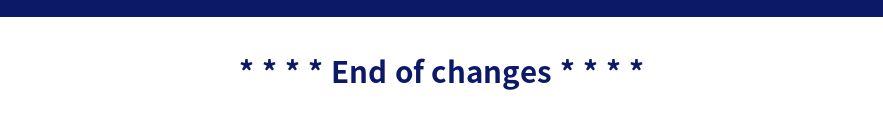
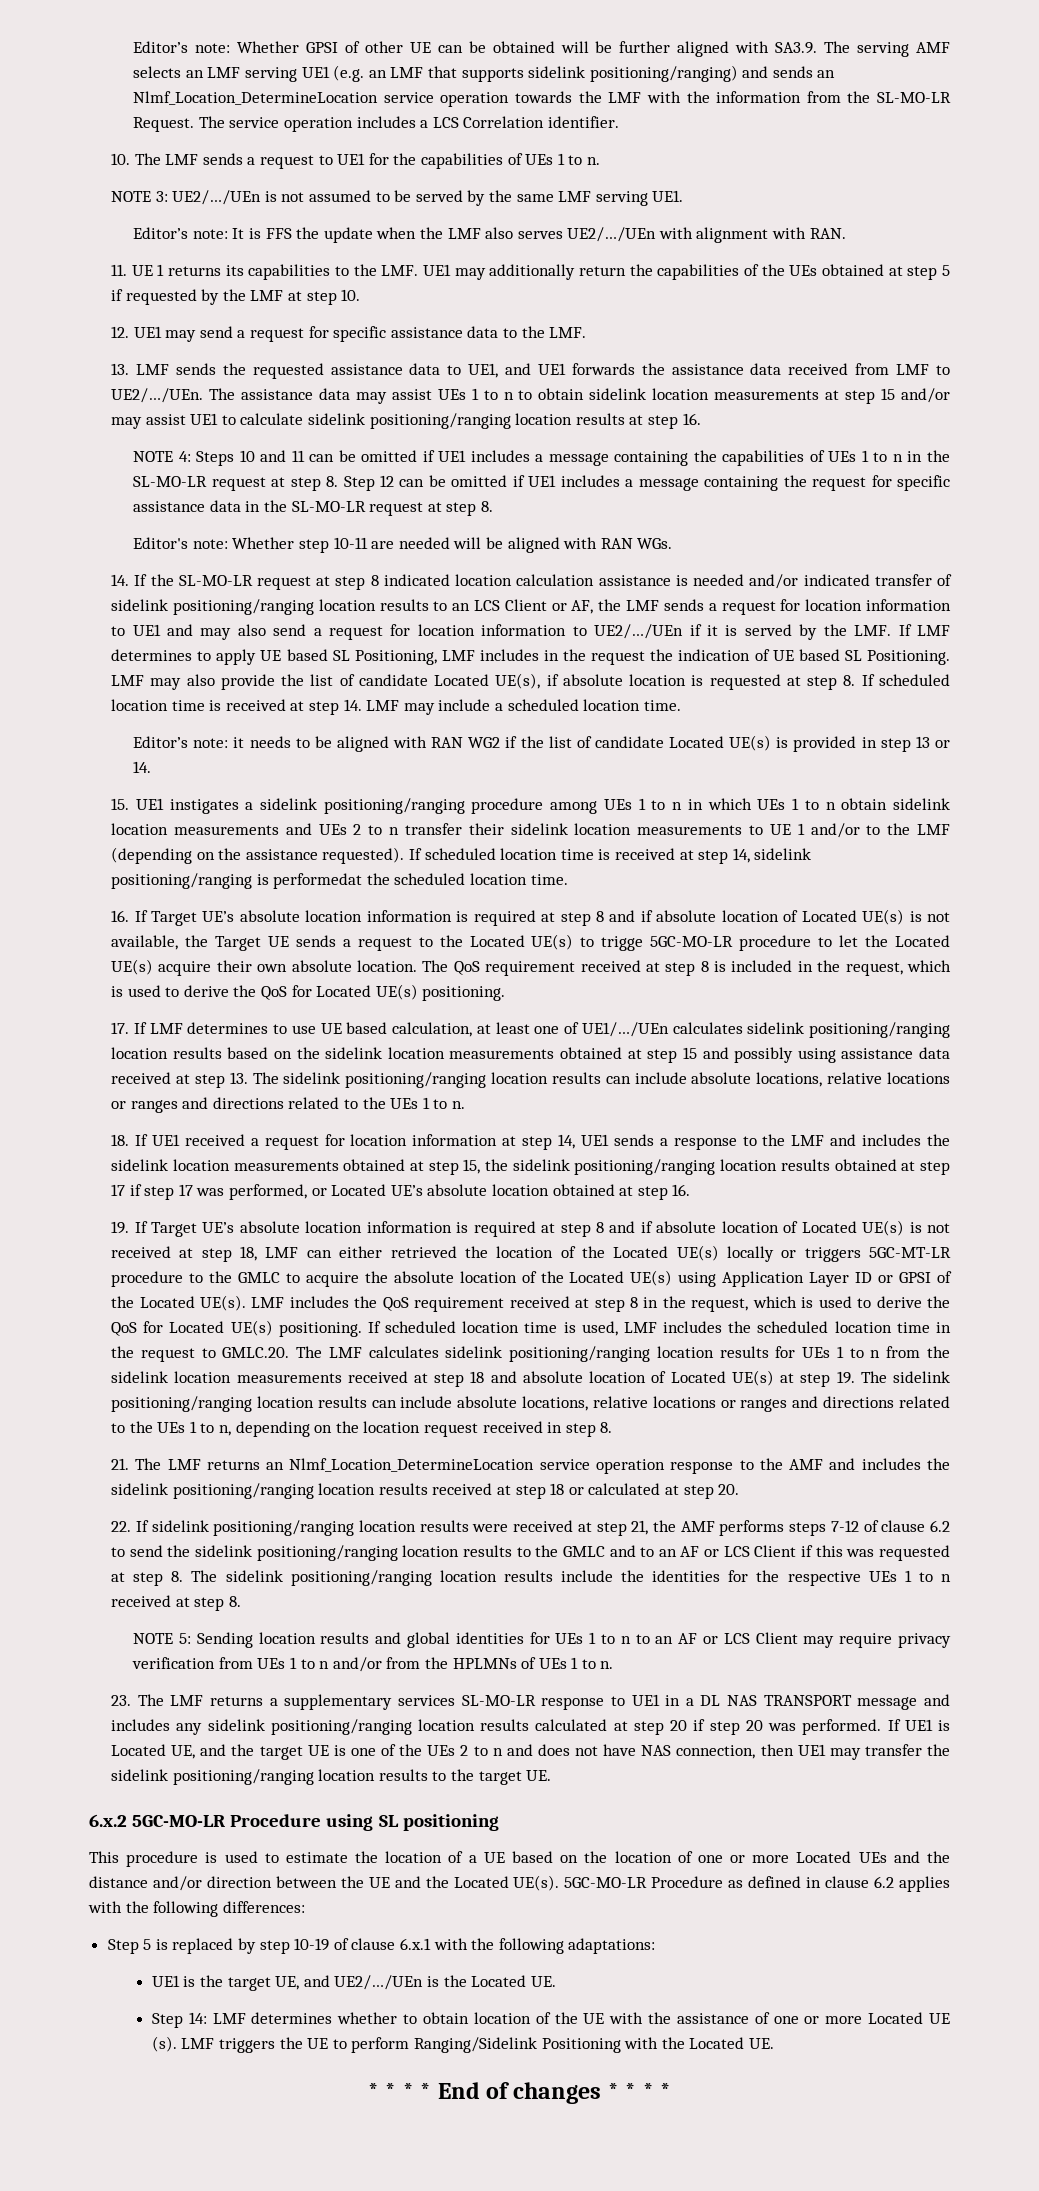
(238, 71) none -> [133,41,950,57] [133,65,836,82] [133,91,952,107] [133,116,619,132] [111,153,600,169] [111,190,684,206] [133,227,846,243] [111,264,950,280] [111,289,361,305] [111,326,587,342] [111,363,951,379] [111,388,950,404] [111,413,701,429] [133,450,950,466] [133,475,950,491] [133,500,493,516] [133,537,673,553] [111,574,953,590] [111,599,952,615] [111,624,951,640] [111,649,950,665] [111,673,950,690] [111,699,681,715] [133,735,950,752] [133,761,152,773] [111,798,951,814] [111,823,950,838] [111,847,812,864] [111,873,568,889] [111,909,950,926] [111,934,951,951] [111,959,952,976] [111,984,506,1001] [111,1022,950,1038] [111,1047,950,1063] [111,1072,951,1088] [111,1097,465,1113] [111,1134,950,1150] [111,1159,950,1175] [111,1184,691,1200] [111,1220,950,1237] [111,1245,951,1262] [111,1270,953,1287] [111,1295,950,1312] [111,1320,951,1337] [111,1346,950,1362] [111,1370,951,1387] [111,1396,950,1412] [111,1421,613,1437] [111,1458,951,1474] [111,1483,740,1499] [111,1520,950,1536] [111,1545,950,1561] [111,1570,952,1586] [111,1595,241,1611] [133,1632,952,1648] [132,1657,614,1672] [111,1694,950,1710] [111,1719,951,1735] [111,1744,950,1760] [111,1769,552,1785] [89,1814,499,1831] [89,1851,950,1867] [89,1875,950,1892] [88,1901,305,1917] [107,1938,656,1954] [151,1975,556,1991] [151,2012,950,2028] [151,2036,774,2053] Editor’s note: Whether GPSI of other UE can be obtained will be further aligned with SA3.9. The serving AMF selects an LMF serving UE1 (e.g. an LMF that supports sidelink positioning/ranging) and sends an Nlmf_Location_DetermineLocation service operation towards the LMF with the information from the SL-MO-LR Request. The service operation includes a LCS Correlation identifier. // 10. The LMF sends a request to UE1 for the capabilities of UEs 1 to n. // NOTE 3: UE2/…/UEn is not assumed to be served by the same LMF serving UE1. // Editor’s note: It is FFS the update when the LMF also serves UE2/…/UEn with alignment with RAN. // 11. UE 1 returns its capabilities to the LMF. UE1 may additionally return the capabilities of the UEs obtained at step 5 if requested by the LMF at step 10. // 12. UE1 may send a request for specific assistance data to the LMF. // 13. LMF sends the requested assistance data to UE1, and UE1 forwards the assistance data received from LMF to UE2/…/UEn. The assistance data may assist UEs 1 to n to obtain sidelink location measurements at step 15 and/or may assist UE1 to calculate sidelink positioning/ranging location results at step 16. // NOTE 4: Steps 10 and 11 can be omitted if UE1 includes a message containing the capabilities of UEs 1 to n in the SL-MO-LR request at step 8. Step 12 can be omitted if UE1 includes a message containing the request for specific assistance data in the SL-MO-LR request at step 8. // Editor's note: Whether step 10-11 are needed will be aligned with RAN WGs. // 14. If the SL-MO-LR request at step 8 indicated location calculation assistance is needed and/or indicated transfer of sidelink positioning/ranging location results to an LCS Client or AF, the LMF sends a request for location information to UE1 and may also send a request for location information to UE2/…/UEn if it is served by the LMF. If LMF determines to apply UE based SL Positioning, LMF includes in the request the indication of UE based SL Positioning. LMF may also provide the list of candidate Located UE(s), if absolute location is requested at step 8. If scheduled location time is received at step 14. LMF may include a scheduled location time. // Editor’s note: it needs to be aligned with RAN WG2 if the list of candidate Located UE(s) is provided in step 13 or 14. // 15. UE1 instigates a sidelink positioning/ranging procedure among UEs 1 to n in which UEs 1 to n obtain sidelink location measurements and UEs 2 to n transfer their sidelink location measurements to UE 1 and/or to the LMF (depending on the assistance requested). If scheduled location time is received at step 14, sidelink positioning/ranging is performedat the scheduled location time. // 16. If Target UE’s absolute location information is required at step 8 and if absolute location of Located UE(s) is not available, the Target UE sends a request to the Located UE(s) to trigge 5GC-MO-LR procedure to let the Located UE(s) acquire their own absolute location. The QoS requirement received at step 8 is included in the request, which is used to derive the QoS for Located UE(s) positioning. // 17. If LMF determines to use UE based calculation, at least one of UE1/…/UEn calculates sidelink positioning/ranging location results based on the sidelink location measurements obtained at step 15 and possibly using assistance data received at step 13. The sidelink positioning/ranging location results can include absolute locations, relative locations or ranges and directions related to the UEs 1 to n. // 18. If UE1 received a request for location information at step 14, UE1 sends a response to the LMF and includes the sidelink location measurements obtained at step 15, the sidelink positioning/ranging location results obtained at step 17 if step 17 was performed, or Located UE’s absolute location obtained at step 16. // 19. If Target UE’s absolute location information is required at step 8 and if absolute location of Located UE(s) is not received at step 18, LMF can either retrieved the location of the Located UE(s) locally or triggers 5GC-MT-LR procedure to the GMLC to acquire the absolute location of the Located UE(s) using Application Layer ID or GPSI of the Located UE(s). LMF includes the QoS requirement received at step 8 in the request, which is used to derive the QoS for Located UE(s) positioning. If scheduled location time is used, LMF includes the scheduled location time in the request to GMLC.20. The LMF calculates sidelink positioning/ranging location results for UEs 1 to n from the sidelink location measurements received at step 18 and absolute location of Located UE(s) at step 19. The sidelink positioning/ranging location results can include absolute locations, relative locations or ranges and directions related to the UEs 1 to n, depending on the location request received in step 8. // 21. The LMF returns an Nlmf_Location_DetermineLocation service operation response to the AMF and includes the sidelink positioning/ranging location results received at step 18 or calculated at step 20. // 22. If sidelink positioning/ranging location results were received at step 21, the AMF performs steps 7-12 of clause 6.2 to send the sidelink positioning/ranging location results to the GMLC and to an AF or LCS Client if this was requested at step 8. The sidelink positioning/ranging location results include the identities for the respective UEs 1 to n received at step 8. // NOTE 5: Sending location results and global identities for UEs 1 to n to an AF or LCS Client may require privacy verification from UEs 1 to n and/or from the HPLMNs of UEs 1 to n. // 23. The LMF returns a supplementary services SL-MO-LR response to UE1 in a DL NAS TRANSPORT message and includes any sidelink positioning/ranging location results calculated at step 20 if step 20 was performed. If UE1 is Located UE, and the target UE is one of the UEs 2 to n and does not have NAS connection, then UE1 may transfer the sidelink positioning/ranging location results to the target UE. // 6.x.2 5GC-MO-LR Procedure using SL positioning // This procedure is used to estimate the location of a UE based on the location of one or more Located UEs and the distance and/or direction between the UE and the Located UE(s). 5GC-MO-LR Procedure as defined in clause 6.2 applies with the following differences: // Step 5 is replaced by step 10-19 of clause 6.x.1 with the following adaptations: // UE1 is the target UE, and UE2/…/UEn is the Located UE. // Step 14: LMF determines whether to obtain location of the UE with the assistance of one or more Located UE (s). LMF triggers the UE to perform Ranging/Sidelink Positioning with the Located UE. //

